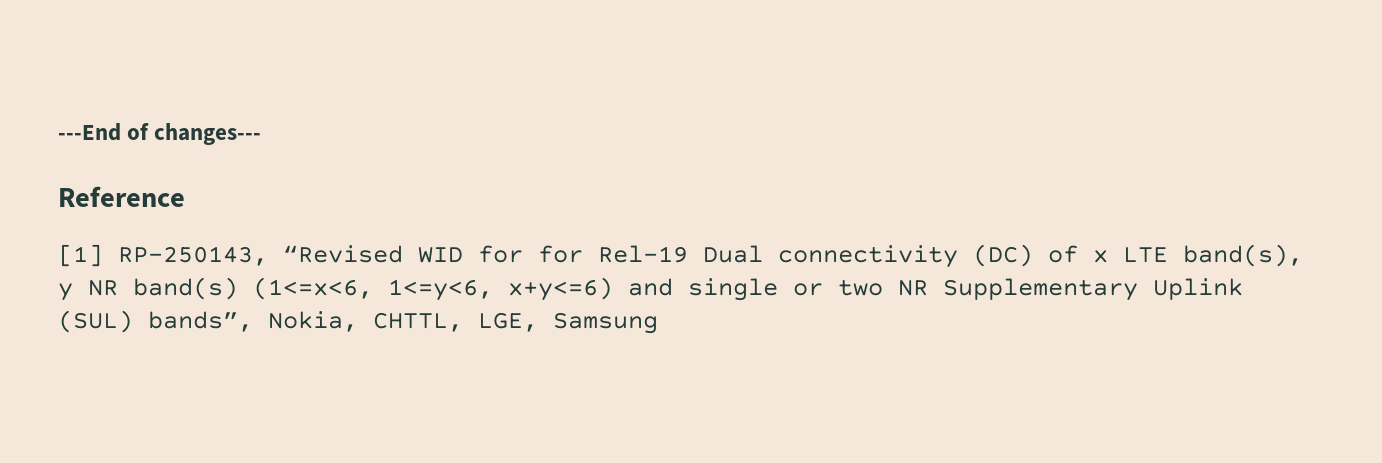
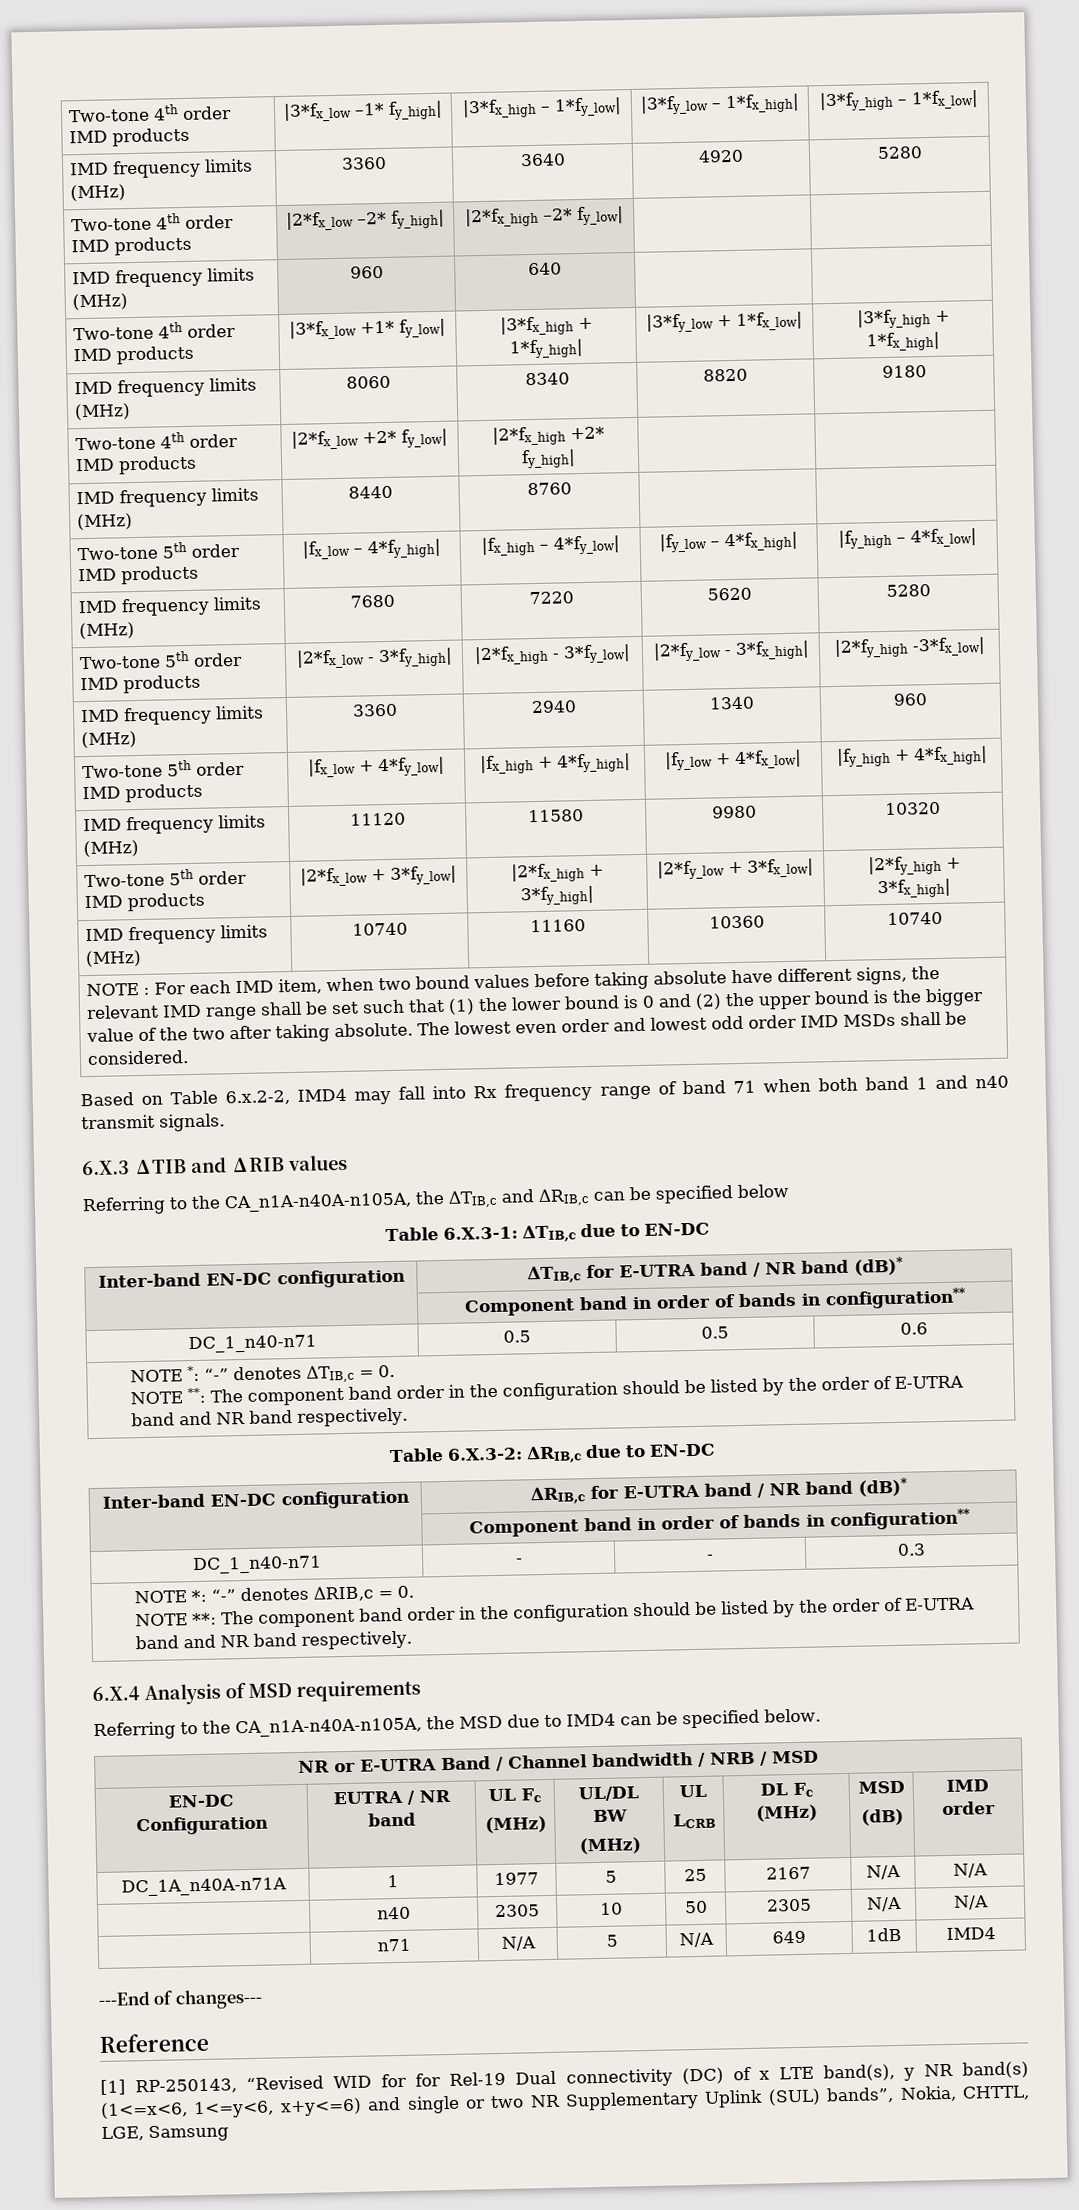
(58, 132) none -> [68,104,233,123] [69,127,191,147] [283,100,443,122] [461,97,622,119] [640,93,800,115] [818,90,979,112] [70,158,254,179] [70,184,127,202] [341,156,387,170] [519,153,566,167] [698,149,744,163] [876,146,923,160] [71,213,235,232] [71,236,193,256] [286,209,445,231] [464,206,624,228] [72,267,256,288] [72,293,129,311] [349,265,384,279] [528,262,562,276] [73,321,237,341] [73,345,196,365] [289,318,446,340] [499,316,593,336] [509,338,583,359] [646,311,803,333] [856,309,950,329] [866,331,940,352] [74,377,258,398] [74,403,132,421] [346,375,391,389] [524,372,570,386] [703,368,748,382] [881,365,927,378] [75,431,239,451] [75,455,198,475] [291,428,448,450] [491,426,605,446] [521,449,576,469] [76,487,260,508] [77,513,134,531] [348,485,393,499] [526,482,572,496] [77,541,241,561] [78,565,200,585] [302,538,441,560] [480,535,620,557] [659,531,798,553] [837,528,977,549] [78,596,262,617] [79,622,136,640] [350,594,395,608] [528,591,574,605] [707,587,752,601] [885,584,931,597] [79,650,244,670] [80,674,202,694] [295,647,453,669] [474,644,631,666] [652,640,810,662] [833,636,986,658] [80,705,265,726] [81,730,138,749] [352,703,398,717] [530,700,577,714] [709,696,755,710] [893,693,928,706] [82,759,246,779] [82,783,204,803] [308,756,445,778] [478,753,631,775] [664,749,802,771] [835,745,988,767] [83,814,267,835] [83,839,140,858] [349,812,406,826] [528,809,584,823] [712,805,757,819] [885,801,941,816] [84,868,248,888] [84,892,207,912] [300,865,457,887] [510,863,604,883] [520,885,594,906] [657,858,814,880] [867,855,961,876] [877,878,951,899] [85,924,269,945] [85,949,143,968] [351,922,408,936] [530,919,586,933] [708,915,765,929] [887,911,943,925] [86,965,941,997] [86,988,985,1021] [86,1011,968,1043] [87,1050,190,1066] [80,1075,1010,1107] [81,1113,225,1132] [82,1154,348,1176] [82,1184,789,1216] [385,1222,710,1243] [97,1268,405,1289] [526,1256,904,1284] [464,1287,967,1317] [187,1334,317,1354] [503,1330,531,1343] [701,1326,729,1339] [899,1322,928,1335] [129,1364,395,1383] [129,1375,964,1406] [130,1407,408,1427] [388,1443,716,1464] [101,1489,410,1510] [530,1477,908,1505] [469,1508,971,1538] [192,1555,322,1575] [515,1558,523,1564] [707,1554,714,1560] [897,1543,926,1556] [133,1585,414,1604] [134,1597,975,1628] [134,1630,412,1650] [92,1679,421,1706] [93,1708,821,1741] [298,1750,819,1773] [168,1794,235,1808] [136,1815,268,1836] [332,1789,451,1805] [368,1812,416,1827] [488,1788,541,1803] [484,1816,547,1834] [578,1786,639,1802] [592,1809,628,1823] [578,1837,642,1855] [679,1784,707,1798] [672,1813,716,1829] [759,1782,813,1798] [756,1804,818,1822] [857,1780,905,1794] [860,1808,904,1826] [946,1779,989,1792] [942,1800,996,1816] [120,1877,287,1897] [387,1874,399,1888] [494,1872,539,1886] [604,1870,617,1883] [683,1868,707,1882] [765,1866,811,1880] [866,1864,901,1880] [952,1863,988,1878] [377,1906,411,1920] [495,1904,540,1918] [600,1902,623,1915] [684,1900,708,1914] [765,1898,812,1912] [866,1896,902,1912] [952,1895,989,1910] [377,1938,411,1952] [500,1936,536,1951] [605,1934,618,1947] [679,1932,714,1948] [772,1930,806,1944] [866,1927,902,1942] [945,1927,996,1941] Two-tone 4th order IMD products | |3*fx_low –1* fy_high| | |3*fx_high – 1*fy_low| | |3*fy_low – 1*fx_high| | |3*fy_high – 1*fx_low| // IMD frequency limits (MHz) | 3360 | 3640 | 4920 | 5280 // Two-tone 4th order IMD products | |2*fx_low –2* fy_high| | |2*fx_high –2* fy_low| | | // IMD frequency limits (MHz) | 960 | 640 | | // Two-tone 4th order IMD products | |3*fx_low +1* fy_low| | |3*fx_high + 1*fy_high| | |3*fy_low + 1*fx_low| | |3*fy_high + 1*fx_high| // IMD frequency limits (MHz) | 8060 | 8340 | 8820 | 9180 // Two-tone 4th order IMD products | |2*fx_low +2* fy_low| | |2*fx_high +2* fy_high| | | // IMD frequency limits (MHz) | 8440 | 8760 | | // Two-tone 5th order IMD products | |fx_low – 4*fy_high| | |fx_high – 4*fy_low| | |fy_low – 4*fx_high| | |fy_high – 4*fx_low| // IMD frequency limits (MHz) | 7680 | 7220 | 5620 | 5280 // Two-tone 5th order IMD products | |2*fx_low - 3*fy_high| | |2*fx_high - 3*fy_low| | |2*fy_low - 3*fx_high| | |2*fy_high -3*fx_low| // IMD frequency limits (MHz) | 3360 | 2940 | 1340 | 960 // Two-tone 5th order IMD products | |fx_low + 4*fy_low| | |fx_high + 4*fy_high| | |fy_low + 4*fx_low| | |fy_high + 4*fx_high| // IMD frequency limits (MHz) | 11120 | 11580 | 9980 | 10320 // Two-tone 5th order IMD products | |2*fx_low + 3*fy_low| | |2*fx_high + 3*fy_high| | |2*fy_low + 3*fx_low| | |2*fy_high + 3*fx_high| // IMD frequency limits (MHz) | 10740 | 11160 | 10360 | 10740 // NOTE : For each IMD item, when two bound values before taking absolute have different signs, the relevant IMD range shall be set such that (1) the lower bound is 0 and (2) the upper bound is the bigger value of the two after taking absolute. The lowest even order and lowest odd order IMD MSDs shall be considered. // Based on Table 6.x.2-2, IMD4 may fall into Rx frequency range of band 71 when both band 1 and n40 transmit signals. // 6.X.3 ∆TIB and ∆RIB values // Referring to the CA_n1A-n40A-n105A, the ΔTIB,c and ΔRIB,c can be specified below // Table 6.X.3-1: ΔTIB,c due to EN-DC // Inter-band EN-DC configuration | ΔTIB,c for E-UTRA band / NR band (dB)* // | Component band in order of bands in configuration** // DC_1_n40-n71 | 0.5 | 0.5 | 0.6 // NOTE *: “-” denotes ΔTIB,c = 0. // NOTE **: The component band order in the configuration should be listed by the order of E-UTRA band and NR band respectively. // Table 6.X.3-2: ΔRIB,c due to EN-DC // Inter-band EN-DC configuration | ΔRIB,c for E-UTRA band / NR band (dB)* // | Component band in order of bands in configuration** // DC_1_n40-n71 | - | - | 0.3 // NOTE *: “-” denotes ΔRIB,c = 0. // NOTE **: The component band order in the configuration should be listed by the order of E-UTRA band and NR band respectively. // 6.X.4 Analysis of MSD requirements // Referring to the CA_n1A-n40A-n105A, the MSD due to IMD4 can be specified below. // NR or E-UTRA Band / Channel bandwidth / NRB / MSD // EN-DC Configuration | EUTRA / NR band | UL Fc // (MHz) | UL/DL BW // (MHz) | UL // LCRB | DL Fc (MHz) | MSD // (dB) | IMD order // DC_1A_n40A-n71A | 1 | 1977 | 5 | 25 | 2167 | N/A | N/A // | n40 | 2305 | 10 | 50 | 2305 | N/A | N/A // | n71 | N/A | 5 | N/A | 649 | 1dB | IMD4 //

